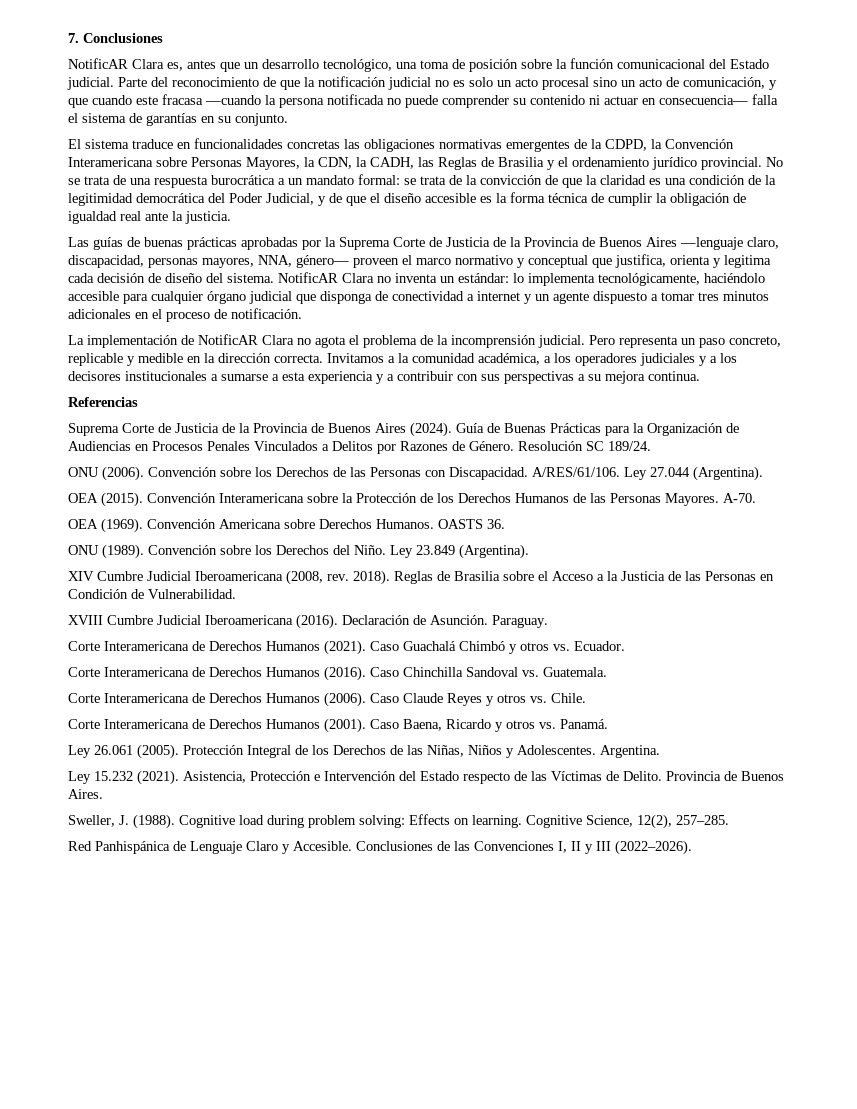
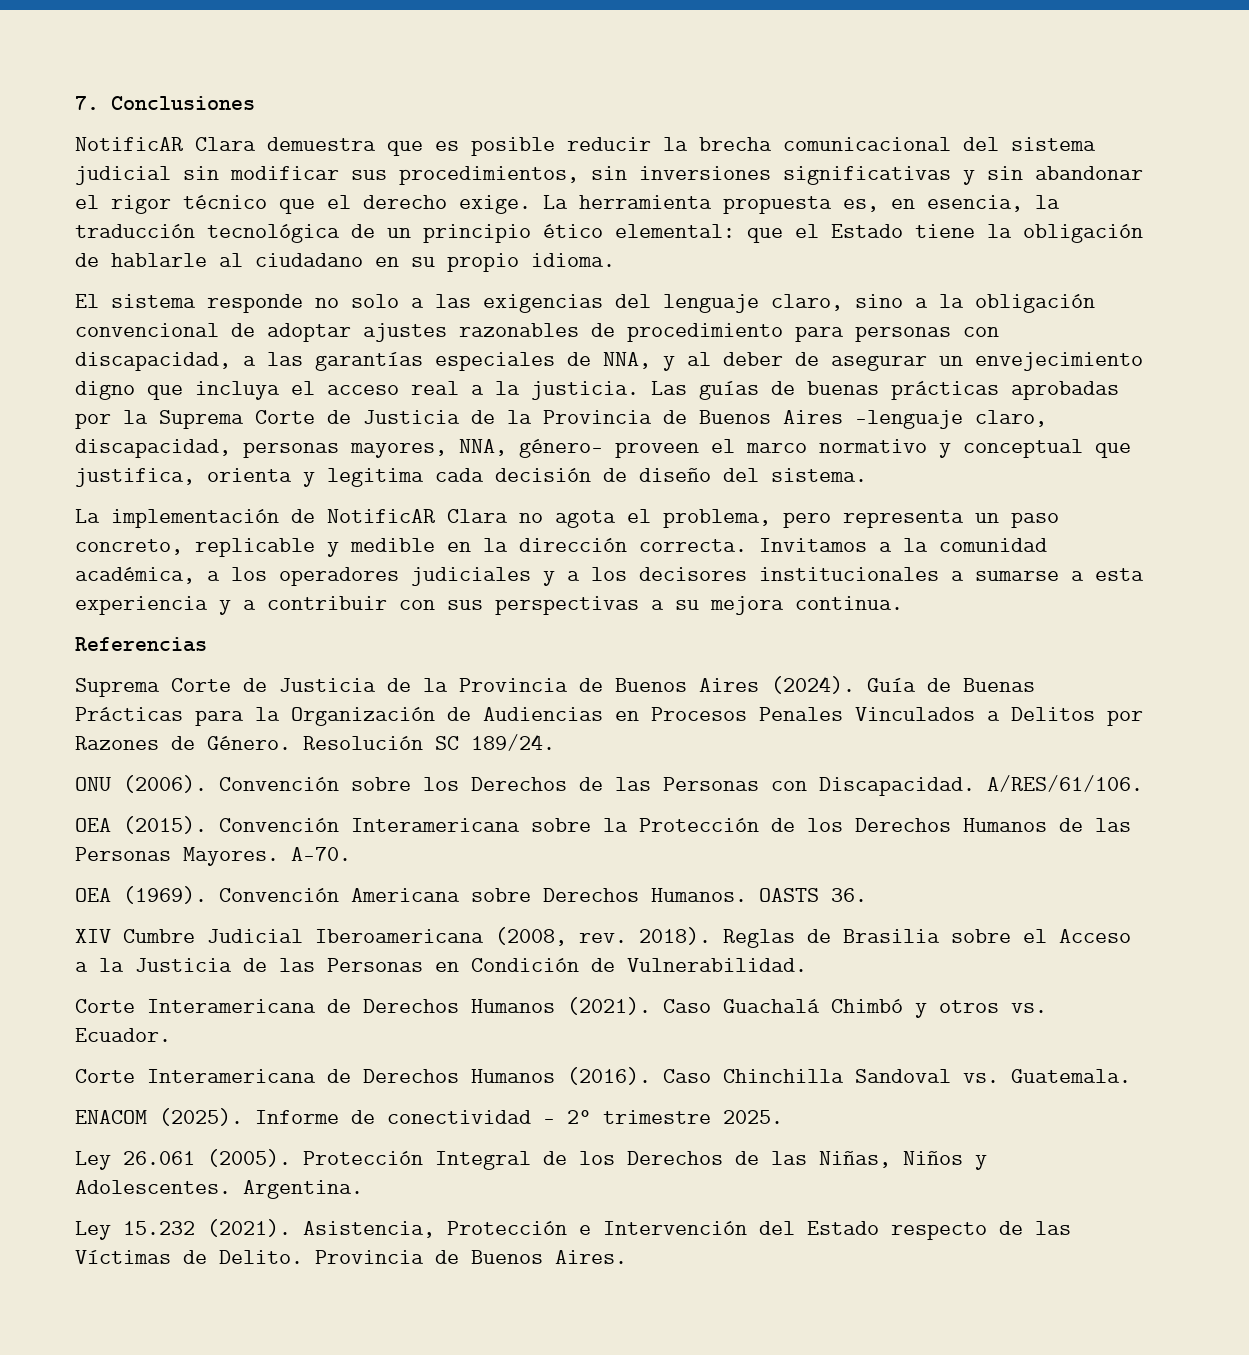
[167,58,769,72] [67,76,777,90] [68,94,778,108] [68,113,288,126] [68,138,734,152] [68,157,783,170] [68,174,776,188] [68,192,746,206] [68,211,168,224] es, antes que un desarrollo tecnológico, una toma de posición sobre la función comunicacional del Estado judicial. Parte del reconocimiento de que la notificación judicial no es solo un acto procesal sino un acto de comunicación, y que cuando este fracasa —cuando la persona notificada no puede comprender su contenido ni actuar en consecuencia— falla el sistema de garantías en su conjunto. // El sistema traduce en funcionalidades concretas las obligaciones normativas emergentes de la CDPD, la Convención Interamericana sobre Personas Mayores, la CDN, la CADH, las Reglas de Brasilia y el ordenamiento jurídico provincial. No se trata de una respuesta burocrática a un mandato formal: se trata de la convicción de que la claridad es una condición de la legitimidad democrática del Poder Judicial, y de que el diseño accesible es la forma técnica de cumplir la obligación de igualdad real ante -> [267,137,1096,156] [75,166,1143,185] [75,195,1060,214] [75,224,1143,243] [75,253,615,272] [75,294,1095,313] [75,323,999,342] [75,352,1143,371] [75,381,484,400] demuestra que es posible reducir la brecha comunicacional del sistema judicial sin modificar sus procedimientos, sin inversiones significativas y sin abandonar el rigor técnico que el derecho exige. La herramienta propuesta es, en esencia, la traducción tecnológica de un principio ético elemental: que el Estado tiene la obligación de hablarle al ciudadano en su propio idioma. // El sistema responde no solo a las exigencias del lenguaje claro, sino a la obligación convencional de adoptar ajustes razonables de procedimiento para personas con discapacidad, a las garantías especiales de NNA, y al deber de asegurar un envejecimiento digno que incluya el acceso real a
(231, 217) // -> (639, 390) none
[278,272,765,286] [68,291,769,304] [68,308,302,322] NotificAR Clara no inventa un estándar: lo implementa tecnológicamente, haciéndolo accesible para cualquier órgano judicial que disponga de conectividad a internet y un agente dispuesto a tomar tres minutos adicionales en el proceso de notificación. -> (867, 475) none
[363,335,615,348] problema de la incomprensión judicial. Pero -> [663,509,831,528] problema, pero
[624,466,763,481] Ley 27.044 (Argentina). -> (1143, 783) none
[68,544,529,559] // ONU (1989). Convención sobre los Derechos del Niño. Ley 23.849 (Argentina). -> (867, 895) none
[68,614,548,629] // XVIII Cumbre Judicial Iberoamericana (2016). Declaración de Asunción. Paraguay. -> (807, 965) none
[68,692,586,707] [68,718,608,733] Corte Interamericana de Derechos Humanos (2006). Caso Claude Reyes y otros vs. Chile. // Corte Interamericana de Derechos Humanos (2001). Caso Baena, Ricardo y otros vs. Panamá. -> [75,1108,783,1126] ENACOM (2025). Informe de conectividad – 2° trimestre 2025.
[68,814,729,829] [68,840,692,855] // Sweller, J. (1988). Cognitive load during problem solving: Effects on learning. Cognitive Science, 12(2), 257–285. // Red Panhispánica de Lenguaje Claro y Accesible. Conclusiones de las Convenciones I, II y III (2022–2026). -> (627, 1257) none

